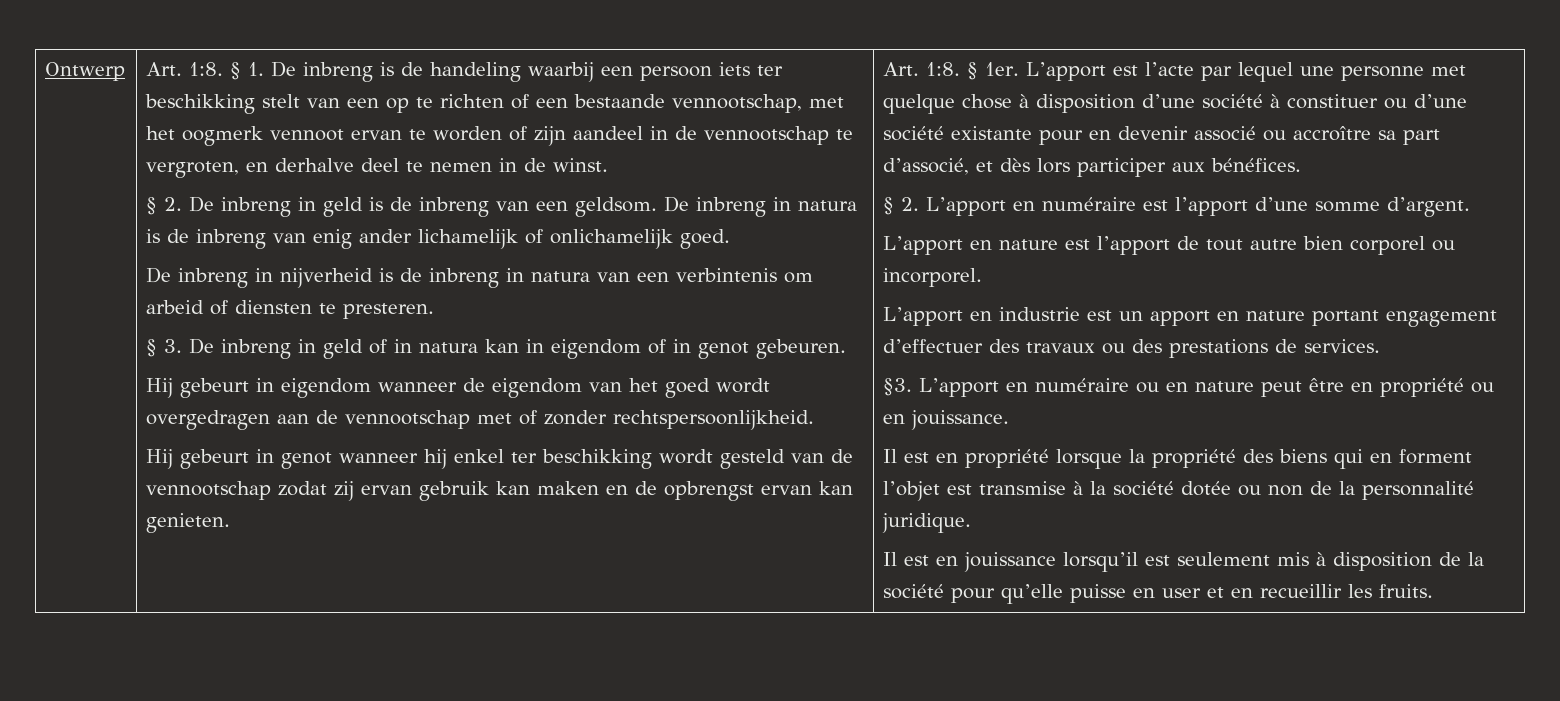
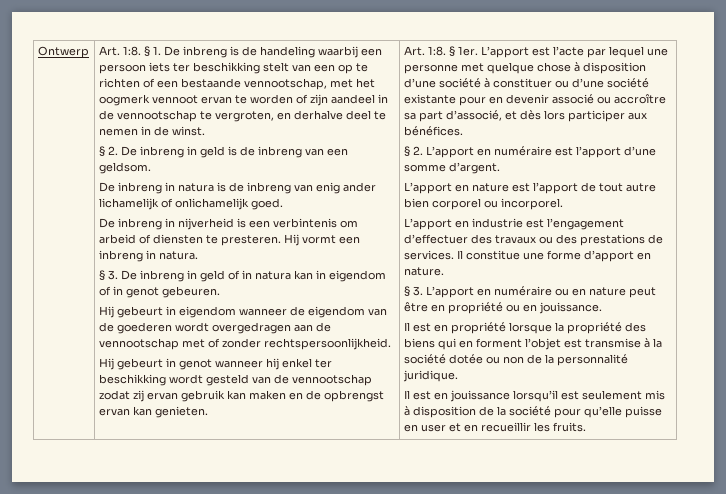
(658, 207) none -> (151, 168) //
[400,268,631,288] de inbreng in natura van -> (246, 223) none
(435, 311) none -> [283,234,360,246] [98,250,198,262] Hij vormt een inbreng in natura.
[629,378,711,398] het goed -> [98,322,172,334] de goederen
[1119,310,1498,327] un apport en nature portant engagement -> [546,218,624,230] l’engagement
[883,378,913,396] // §3. -> [456,250,651,262] [403,267,444,276] [403,286,423,296] Il constitue une forme d’apport en nature. // § 3.

